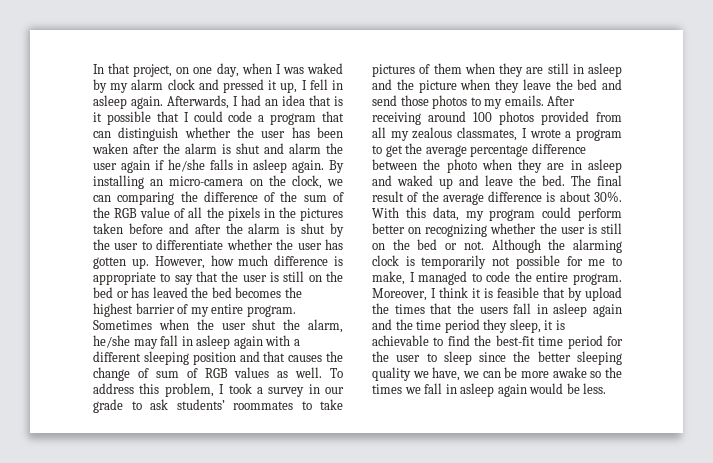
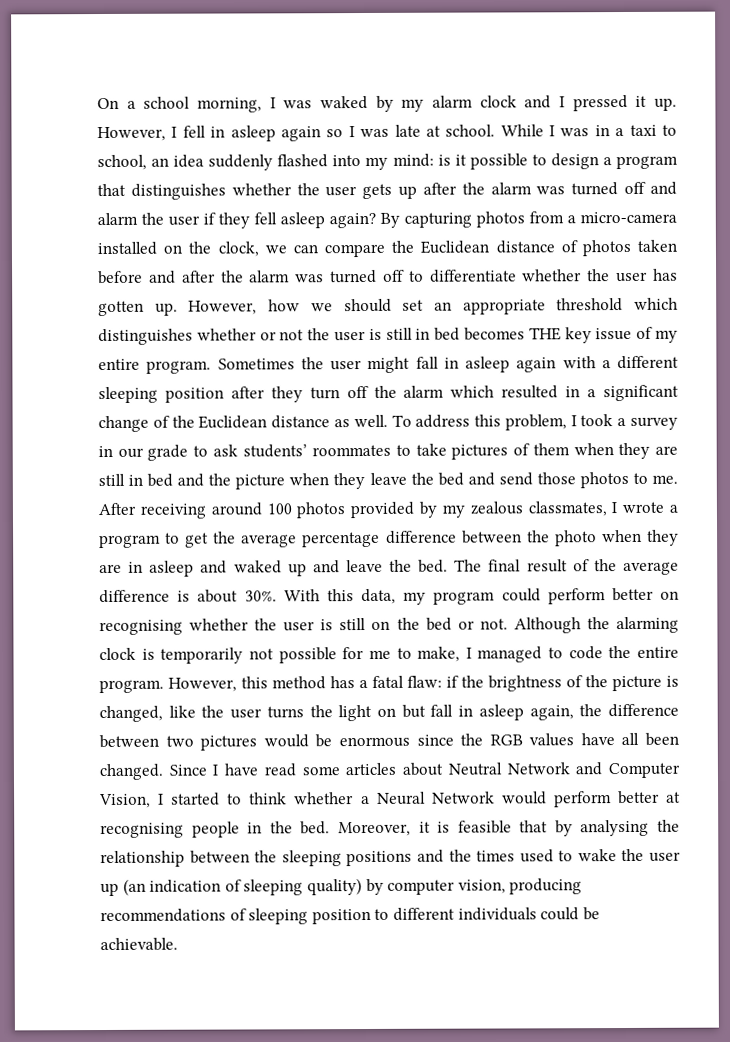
[93,63,272,77] In that project, on one day, when -> [97,96,262,113] On a school morning,
(219, 84) none -> [559,96,566,108] I
[280,82,298,93] up, -> [654,97,677,111] [97,126,166,142] up. However,
[131,95,343,109] [93,111,253,125] again. Afterwards, I had an idea that is it possible that I could code -> [280,124,678,142] [97,153,599,171] again so I was late at school. While I was in a taxi to school, an idea suddenly flashed into my mind: is it possible to design
[93,127,343,141] [92,143,343,154] [93,159,344,173] [93,175,244,189] can distinguish whether the user has been waken after the alarm is shut and alarm the user again if he/she falls in asleep again. By installing an micro-camera -> [130,181,677,200] [97,211,677,229] [97,241,157,256] distinguishes whether the user gets up after the alarm was turned off and alarm the user if they fell asleep again? By capturing photos from a micro-camera installed
[117,191,344,205] [93,207,343,221] comparing the difference of the sum of the RGB value of all the pixels in the pictures -> [323,239,631,258] compare the Euclidean distance of photos
[286,223,344,237] [93,239,139,250] is shut by the user -> [295,269,405,284] was turned off
[238,255,343,266] [93,271,343,285] [93,287,302,298] [93,303,175,317] much difference is appropriate to say that the user is still on the bed or has leaved the bed becomes the highest barrier -> [310,297,678,315] [98,327,633,346] we should set an appropriate threshold which distinguishes whether or not the user is still in bed becomes THE key issue
[158,319,343,333] [93,335,158,349] when the user shut the alarm, he/she may -> [300,356,411,373] the user might
[239,351,344,362] [93,367,270,381] and that causes the change of sum of RGB values -> [230,384,679,403] [98,415,331,433] after they turn off the alarm which resulted in a significant change of the Euclidean distance
[588,63,622,77] asleep -> [147,473,174,487] bed
[484,95,544,109] my emails. -> [652,474,678,484] me.
[596,112,622,122] [372,127,386,138] from all -> [419,501,437,518] by
[425,224,488,237] recognizing -> [99,619,183,636] recognising
[372,287,468,301] Moreover, I think -> [168,675,679,692] [99,703,680,723] [99,732,679,751] [99,762,680,781] [99,790,681,809] [100,821,411,839] However, this method has a fatal flaw: if the brightness of the picture is changed, like the user turns the light on but fall in asleep again, the difference between two pictures would be enormous since the RGB values have all been changed. Since I have read some articles about Neutral Network and Computer Vision, I started to think whether a Neural Network would perform better at recognising people in the bed. Moreover,
[585,287,622,301] [372,303,622,317] [372,319,565,333] [372,335,623,349] [372,351,622,365] [372,367,622,381] [372,383,607,397] upload the times that the users fall in asleep again and the time period they sleep, it is achievable to find the best-fit time period for the user to sleep since the better sleeping quality we have, we can be more awake so the times we fall in asleep again would be less. -> [580,819,680,837] [100,848,681,868] [100,878,583,897] [100,907,600,925] [100,937,178,952] analysing the relationship between the sleeping positions and the times used to wake the user up (an indication of sleeping quality) by computer vision, producing recommendations of sleeping position to different individuals could be achievable.

